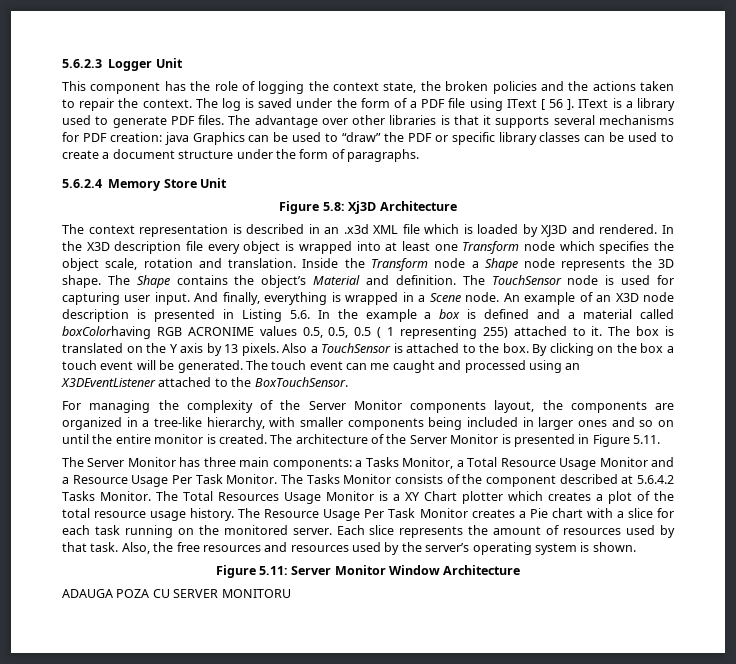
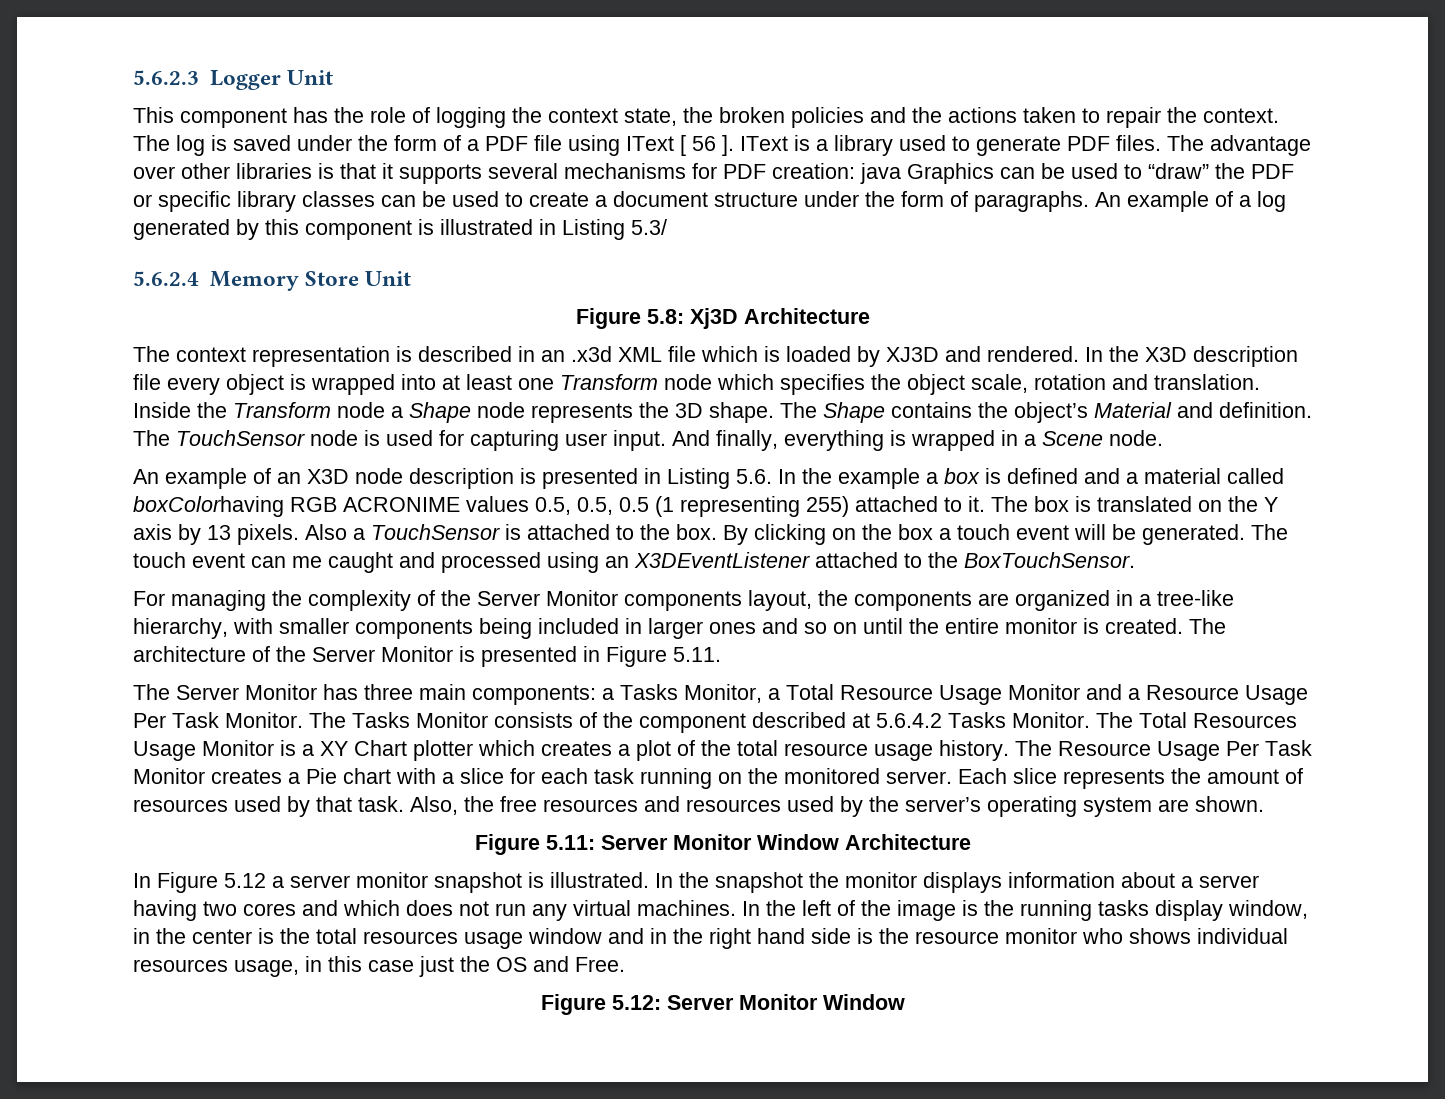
(419, 155) none -> [1095,191,1286,212] [133,219,667,240] An example of a log generated by this component is illustrated in Listing 5.3/
(500, 297) none -> (1163, 438) //
[377,327,394,338] ( 1 -> [655,496,674,517] (1
[580,542,590,552] is -> [1158,799,1189,812] are
[62,589,291,598] ADAUGA POZA CU SERVER MONITORU -> [133,872,1259,893] [133,900,1308,921] [133,928,1288,949] [133,956,625,977] [540,994,905,1015] In Figure 5.12 a server monitor snapshot is illustrated. In the snapshot the monitor displays information about a server having two cores and which does not run any virtual machines. In the left of the image is the running tasks display window, in the center is the total resources usage window and in the right hand side is the resource monitor who shows individual resources usage, in this case just the OS and Free. // Figure 5.12: Server Monitor Window

